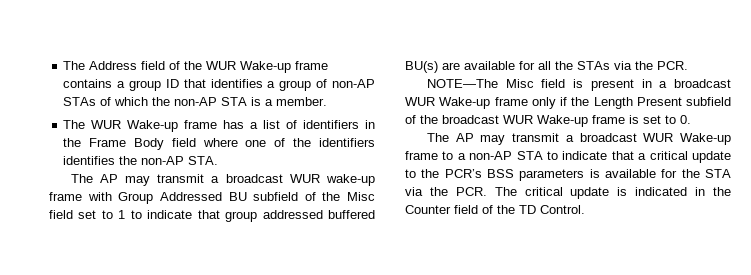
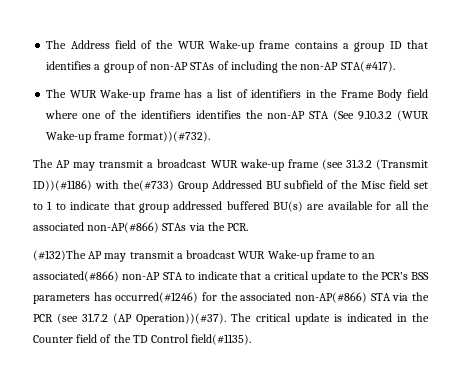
[114,97,328,106] which the non-AP STA is a member. -> [230,61,395,73] including the non-AP STA(#417).
[188,156,219,165] STA. -> [309,110,429,121] [46,131,210,143] STA (See 9.10.3.2 (WUR Wake-up frame format))(#732).
[87,192,112,201] with -> [321,159,428,170] [33,180,174,191] (see 31.3.2 (Transmit ID))(#1186) with the(#733)
(573, 65) none -> [33,222,160,233] associated non-AP(#866)
[426,79,731,91] [405,97,731,109] [405,115,691,127] [426,133,449,142] NOTE—The Misc field is present in a broadcast WUR Wake-up frame only if the Length Present subfield of the broadcast WUR Wake-up frame is set to 0. // The -> [33,250,86,261] (#132)The
[457,153,466,160] a -> [362,253,376,259] [33,271,119,282] an associated(#866)
[589,169,731,178] [405,187,487,196] is available for the STA via the PCR. -> [93,292,429,303] [33,313,227,325] has occurred(#1246) for the associated non-AP(#866) STA via the PCR (see 31.7.2 (AP Operation))(#37).
[540,205,585,214] Control. -> [151,334,252,345] Control field(#1135).

